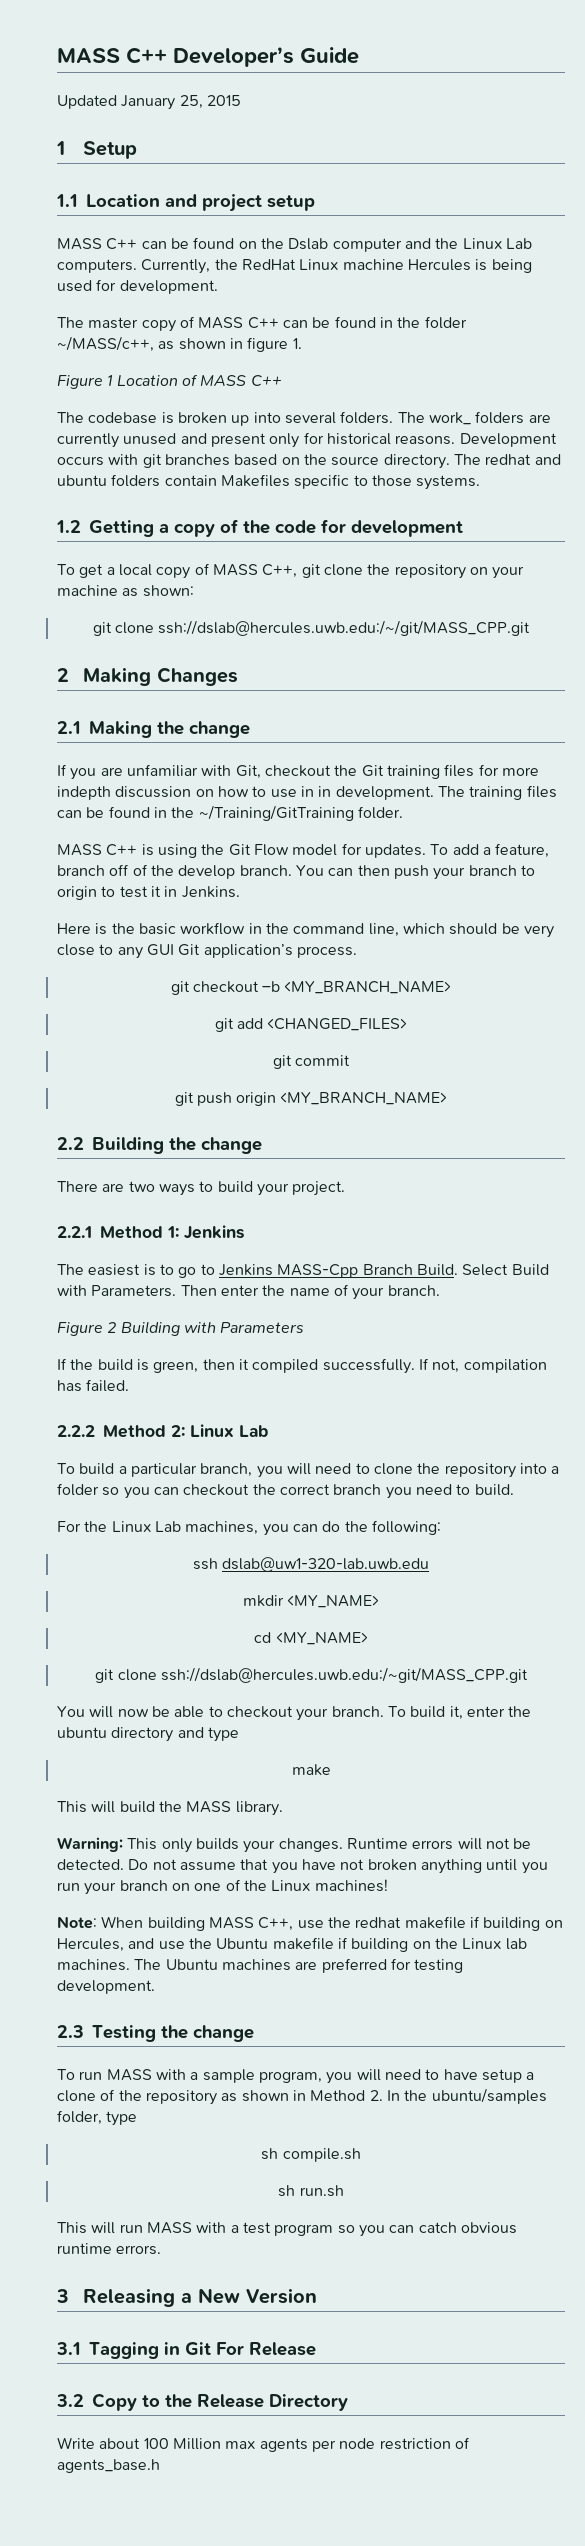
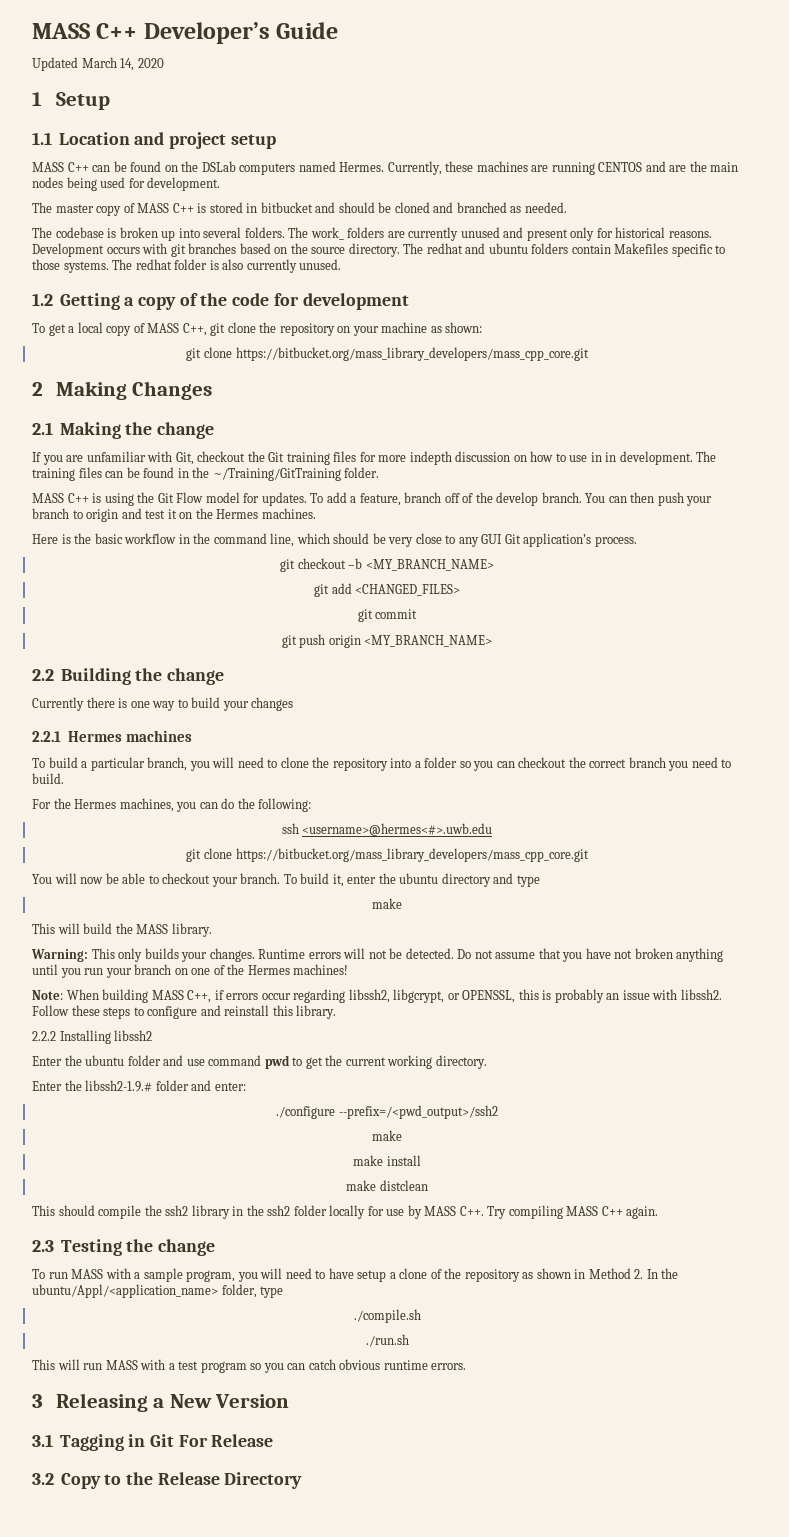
[121,95,241,110] January 25, 2015 -> [81,57,164,71] March 14, 2020
[288,238,532,252] [57,259,488,274] Dslab computer and the Linux Lab computers. Currently, the RedHat Linux machine Hercules is -> [201,161,739,175] [32,177,63,188] DSLab computers named Hermes. Currently, these machines are running CENTOS and are the main nodes
[282,316,467,329] [57,336,302,352] [57,374,282,389] can be found in the folder ~/MASS/c++, as shown in figure 1. // Figure 1 Location of MASS C++ -> [197,202,567,213] is stored in bitbucket and should be cloned and branched as needed.
(481, 482) none -> [112,259,342,273] The redhat folder is also currently unused.
[158,620,531,636] ssh://dslab@hercules.uwb.edu:/~/git/MASS_CPP.git -> [235,347,589,361] https://bitbucket.org/mass_library_developers/mass_cpp_core.git
[101,886,116,897] to -> [121,508,142,519] and
[164,886,240,898] in Jenkins. -> [179,508,316,519] on the Hermes machines.
[57,1181,195,1196] There are two ways -> [32,697,176,711] Currently there is one way
[292,1181,346,1196] project. -> [251,697,294,711] changes
[100,1225,244,1239] [57,1264,549,1278] [57,1284,440,1300] [57,1321,305,1336] [57,1358,547,1374] [57,1379,130,1392] [57,1424,268,1438] Method 1: Jenkins // The easiest is to go to Jenkins MASS-Cpp Branch Build. Select Build with Parameters. Then enter the name of your branch. // Figure 2 Building with Parameters // If the build is green, then it compiled successfully. If not, compilation has failed. // 2.2.2 Method 2: Linux Lab -> [67,730,192,742] Hermes machines
[111,1521,181,1532] Linux Lab -> [74,799,117,809] Hermes
[222,1557,430,1572] [242,1595,380,1608] [254,1632,368,1645] [95,1667,528,1683] dslab@uw1-320-lab.uwb.edu // mkdir <MY_NAME> // cd <MY_NAME> // git clone ssh://dslab@hercules.uwb.edu:/~git/MASS_CPP.git -> [302,823,493,836] [186,848,589,862] <username>@hermes<#>.uwb.edu // git clone https://bitbucket.org/mass_library_developers/mass_cpp_core.git
[271,1880,311,1891] Linux -> [247,965,290,975] Hermes
[297,1916,563,1931] [57,1937,527,1952] [57,1958,464,1973] [57,1980,155,1994] use the redhat makefile if building on Hercules, and use the Ubuntu makefile if building on the Linux lab machines. The Ubuntu machines are preferred for testing development. -> [214,989,722,1003] [32,1005,337,1019] [32,1030,153,1044] [32,1055,487,1069] [32,1080,246,1092] [276,1105,498,1119] [372,1130,402,1141] [353,1155,421,1166] [346,1180,428,1191] [32,1205,659,1219] if errors occur regarding libssh2, libgcrypt, or OPENSSL, this is probably an issue with libssh2. Follow these steps to configure and reinstall this library. // 2.2.2 Installing libssh2 // Enter the ubuntu folder and use command pwd to get the current working directory. // Enter the libssh2-1.9.# folder and enter: // ./configure --prefix=/<pwd_output>/ssh2 // make // make install // make distclean // This should compile the ssh2 library in the ssh2 folder locally for use by MASS C++. Try compiling MASS C++ again.
[431,2088,547,2104] ubuntu/samples -> [32,1284,218,1298] ubuntu/Appl/<application_name>
[261,2148,361,2162] [278,2185,344,2197] sh compile.sh // sh run.sh -> [353,1309,421,1323] [365,1334,409,1347] ./compile.sh // ./run.sh
[57,2437,470,2452] [57,2459,160,2473] // Write about 100 Million max agents per node restriction of agents_base.h -> (303, 1480) none

